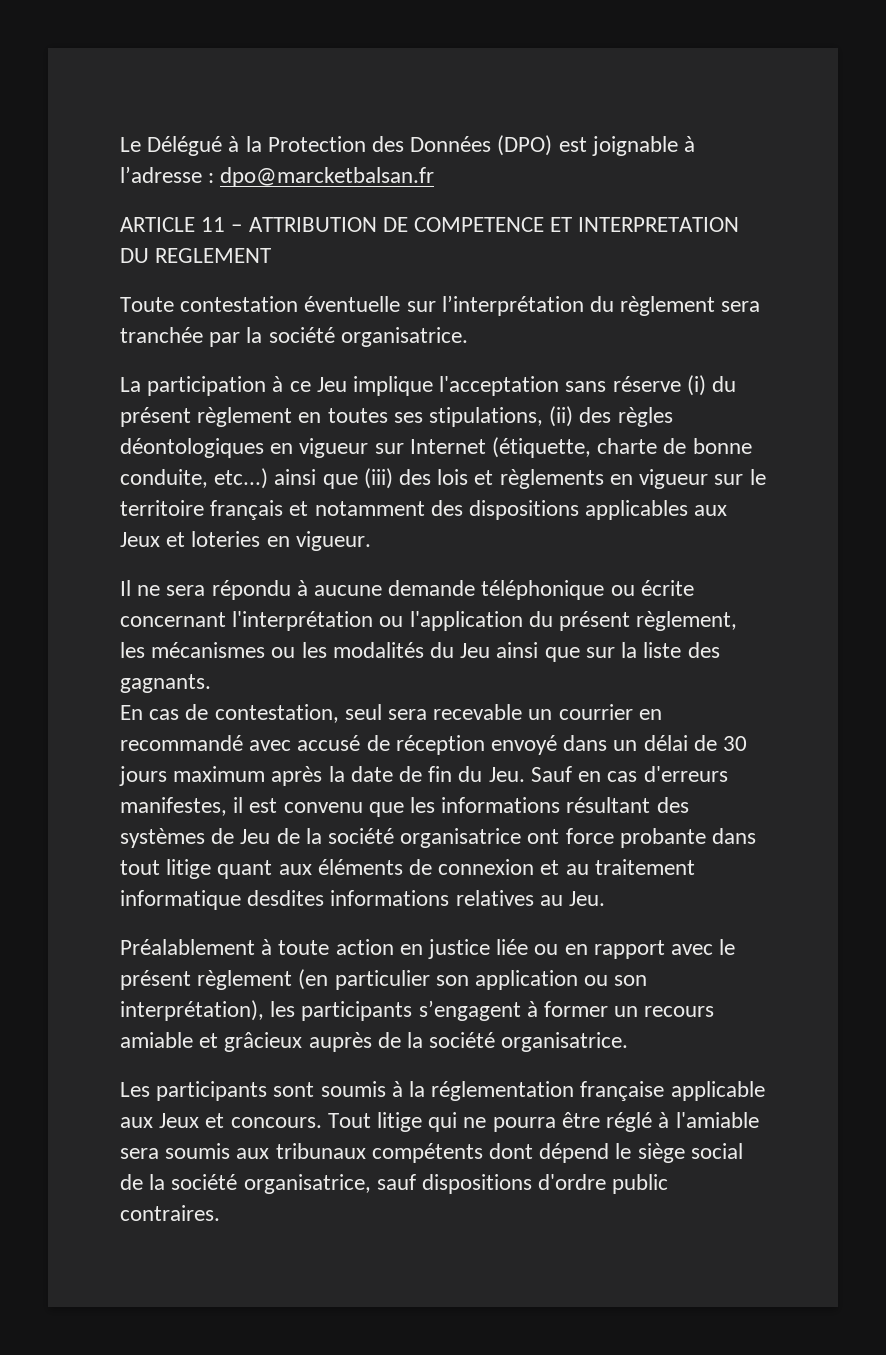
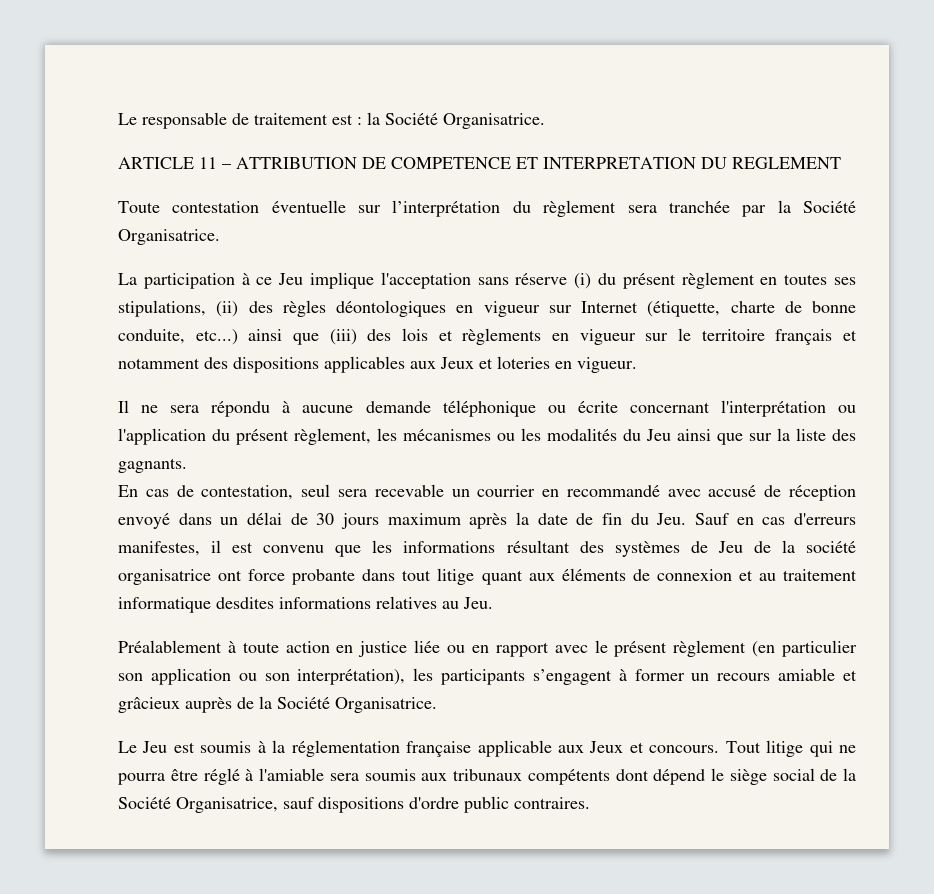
[120,135,696,156] [120,166,435,187] Le Délégué à la Protection des Données (DPO) est joignable à l’adresse : dpo@marcketbalsan.fr -> [118,112,545,129] Le responsable de traitement est : la Société Organisatrice.
[268,327,468,347] société organisatrice. -> [803,201,857,213] [118,229,220,245] Société Organisatrice.
[429,1032,629,1052] [120,1081,315,1101] société organisatrice. // Les participants sont -> [277,697,437,713] [118,741,195,753] Société Organisatrice. // Le Jeu est
[171,1174,371,1194] société organisatrice, -> [118,797,278,813] Société Organisatrice,

